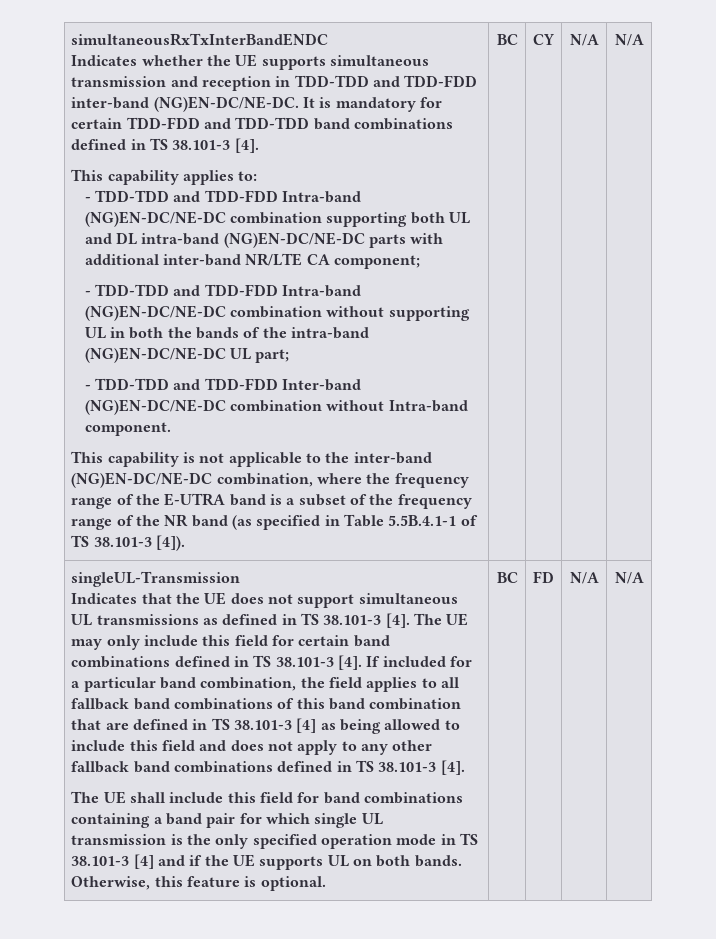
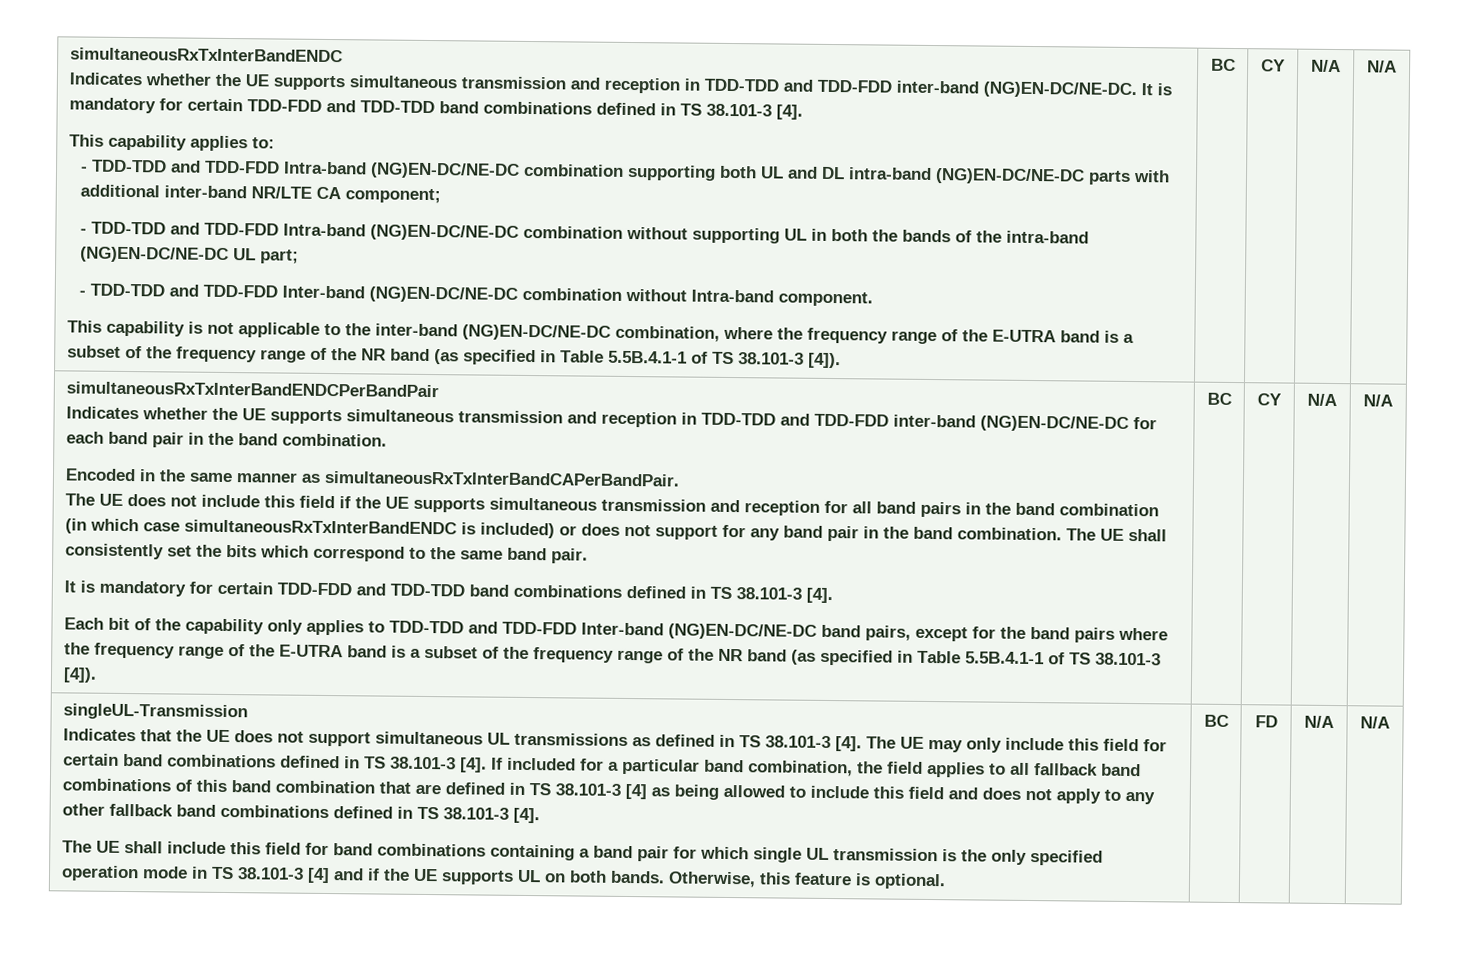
(644, 40) none -> [65,381,439,398] [65,406,1157,432] [65,431,387,448] [64,468,680,487] [64,493,1159,518] [64,518,1167,542] [64,543,588,564] [63,580,833,604] [63,617,1168,643] [63,642,1161,666] [62,667,97,683] [1206,392,1232,405] [1257,393,1282,406] [1307,393,1337,407] [1363,394,1393,407] // simultaneousRxTxInterBandENDCPerBandPair // Indicates whether the UE supports simultaneous transmission and reception in TDD-TDD and TDD-FDD inter-band (NG)EN-DC/NE-DC for each band pair in the band combination. // Encoded in the same manner as simultaneousRxTxInterBandCAPerBandPair. // The UE does not include this field if the UE supports simultaneous transmission and reception for all band pairs in the band combination (in which case simultaneousRxTxInterBandENDC is included) or does not support for any band pair in the band combination. The UE shall consistently set the bits which correspond to the same band pair. // It is mandatory for certain TDD-FDD and TDD-TDD band combinations defined in TS 38.101-3 [4]. // Each bit of the capability only applies to TDD-TDD and TDD-FDD Inter-band (NG)EN-DC/NE-DC band pairs, except for the band pairs where the frequency range of the E-UTRA band is a subset of the frequency range of the NR band (as specified in Table 5.5B.4.1-1 of TS 38.101-3 [4]). | BC | CY | N/A | N/A

